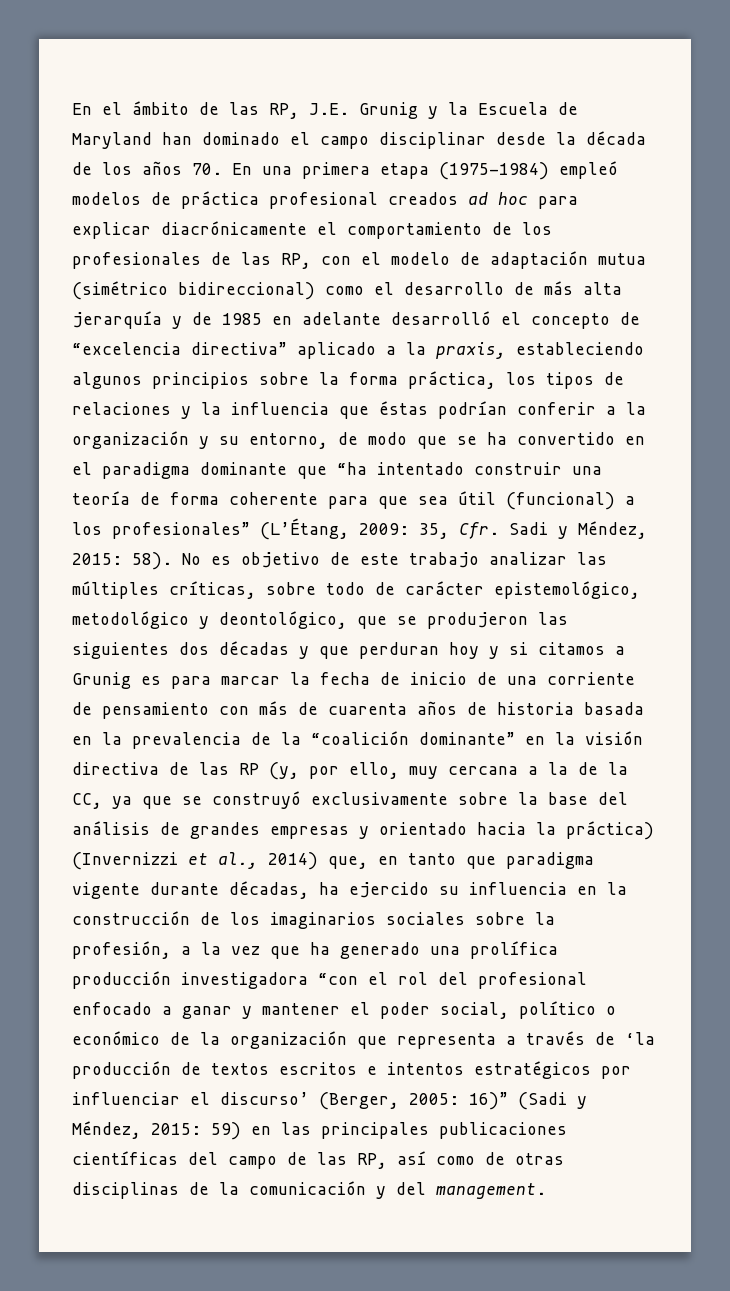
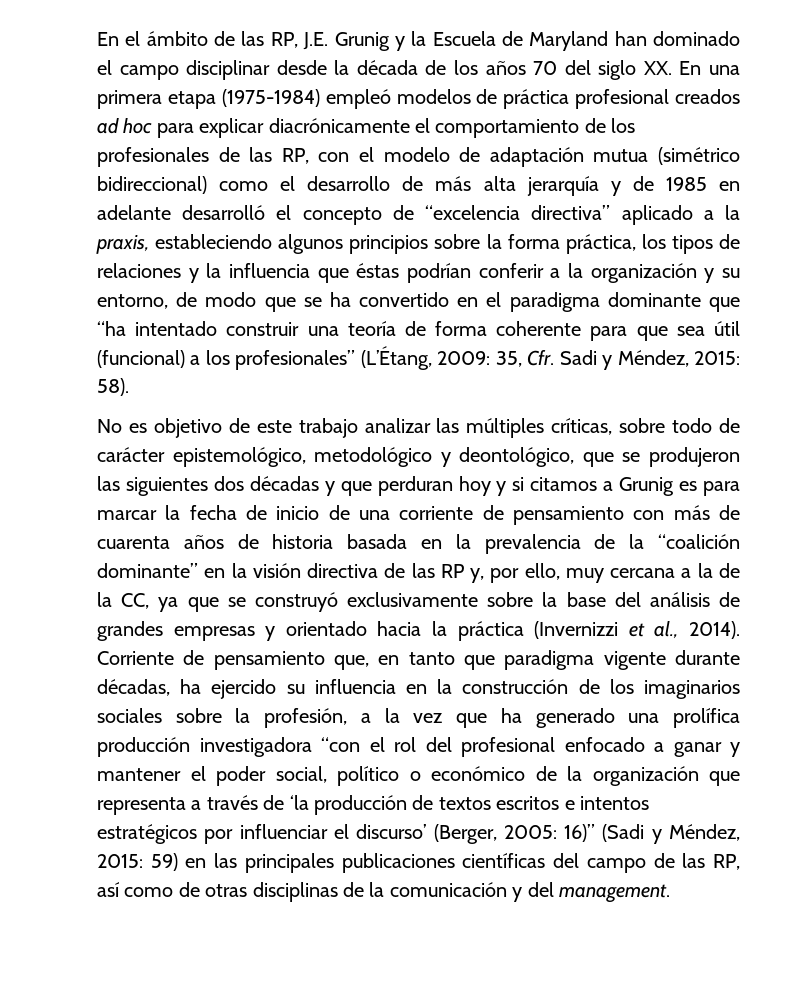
[192,163,222,175] 70. -> [533,60,672,80] 70 del siglo XX.
(172, 561) none -> (129, 387) //
[269,762,299,780] (y, -> [470,568,485,583] y,
[566,821,654,840] práctica) -> [457,621,524,641] práctica
[268,852,318,870] 2014) -> [689,621,741,639] [97,650,325,670] 2014). Corriente de pensamiento

